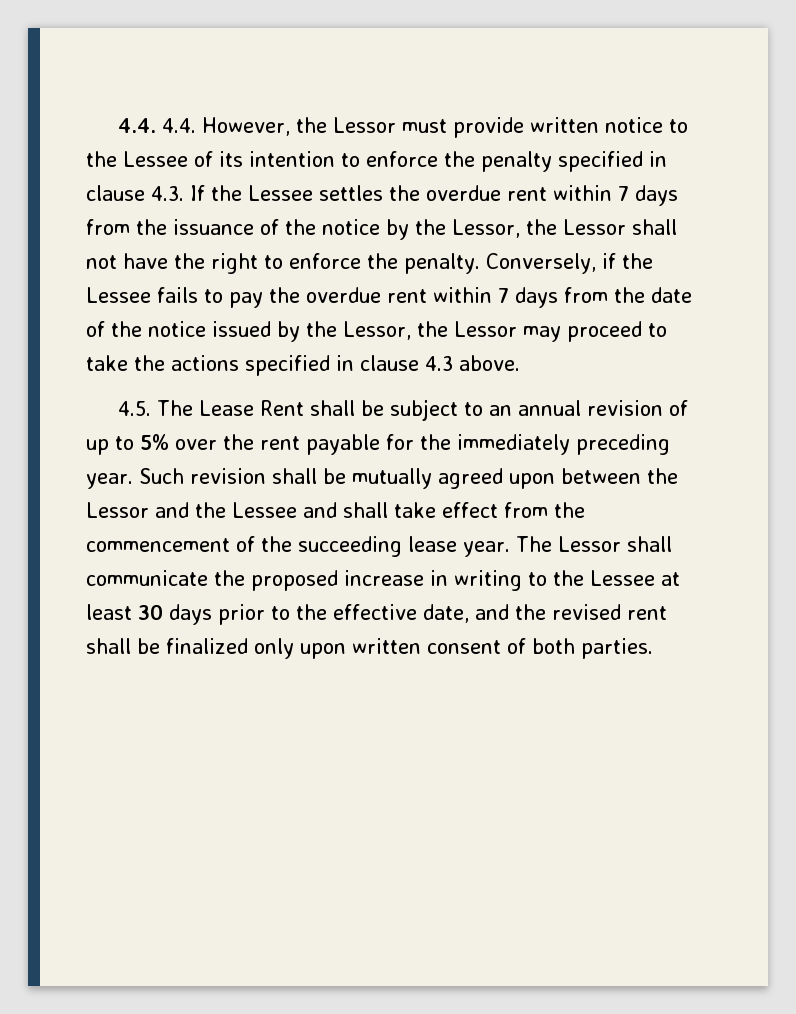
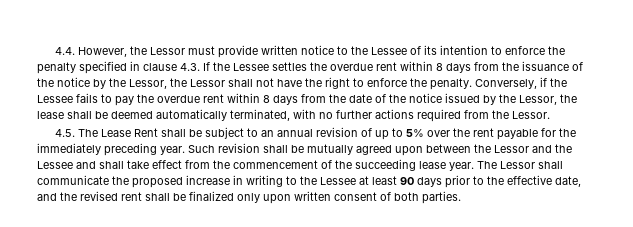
[118,118,197,133] 4.4. 4.4. -> [54,47,75,55] 4.4.
[618,186,629,201] 7 -> [436,63,443,71] 8
[498,288,509,303] 7 -> [263,95,270,103] 8
[454,321,667,342] [86,355,520,376] Lessor may proceed to take the actions specified in clause 4.3 above. -> [37,109,550,122] lease shall be deemed automatically terminated, with no further actions required from the Lessor.
[138,604,163,620] 30 -> [400,177,414,185] 90

